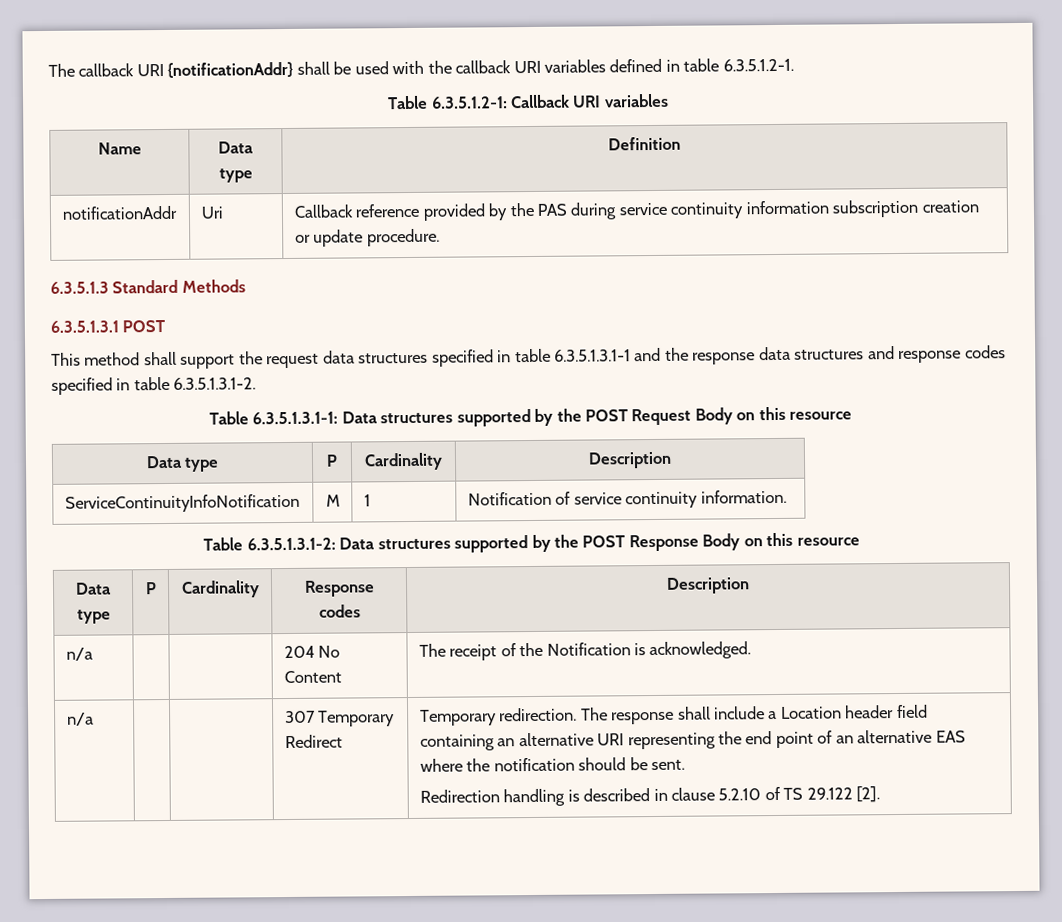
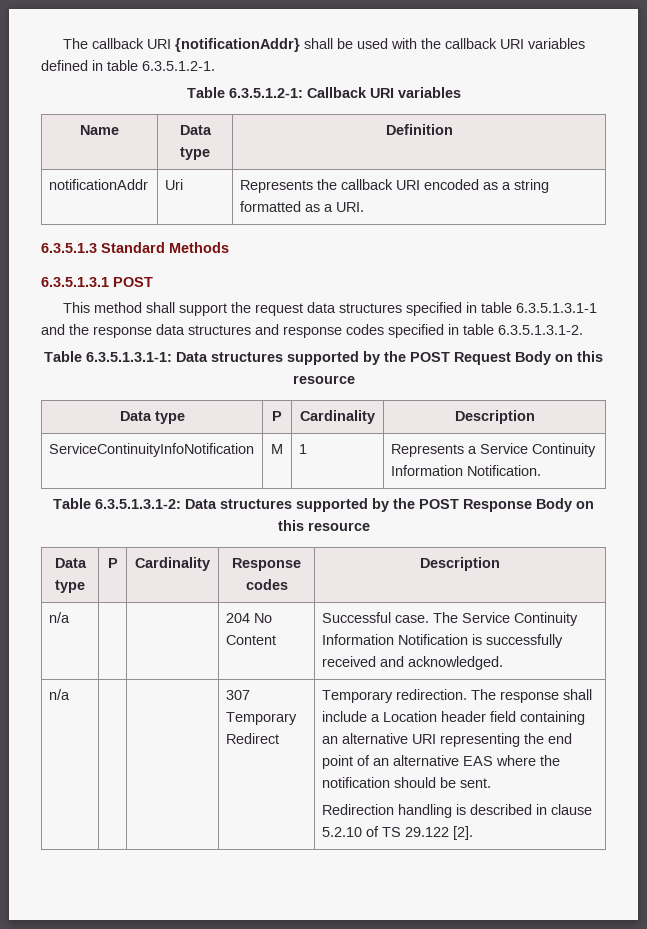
[293,199,979,221] [294,228,440,247] Callback reference provided by the PAS during service continuity information subscription creation or update procedure. -> [240,179,550,193] [240,201,365,212] Represents the callback URI encoded as a string formatted as a URI.
[467,489,787,509] Notification of service continuity information. -> [391,443,597,457] [391,465,542,476] Represents a Service Continuity Information Notification.
[418,642,646,661] The receipt of the Notification is -> [322,612,579,626] [322,634,564,648] [322,656,405,667] Successful case. The Service Continuity Information Notification is successfully received and

